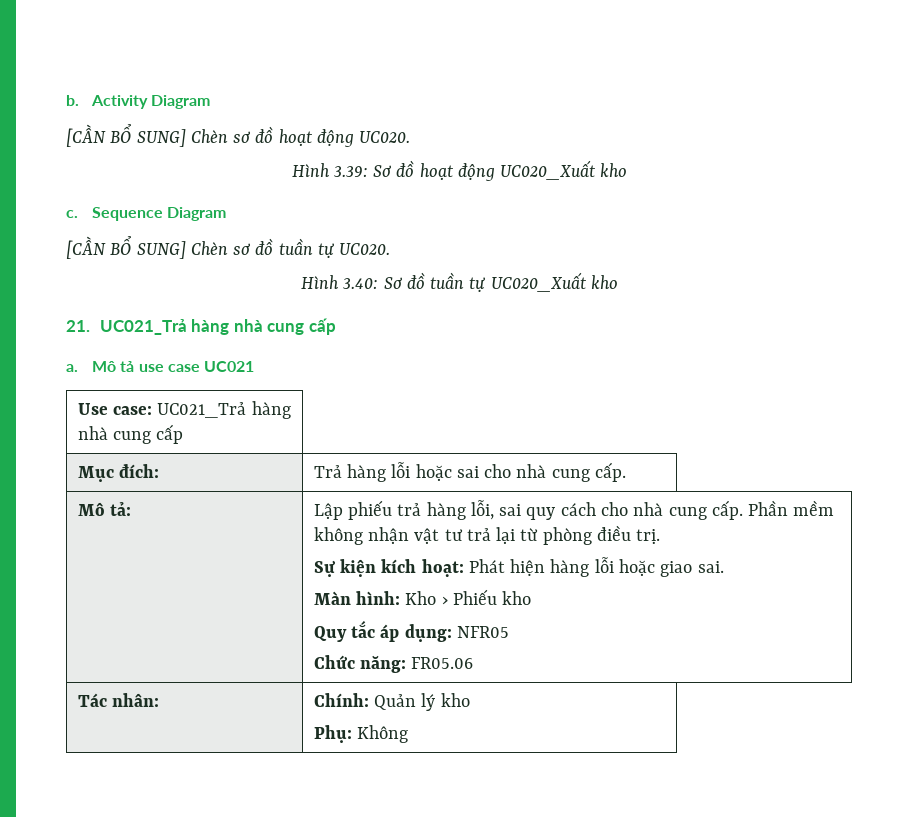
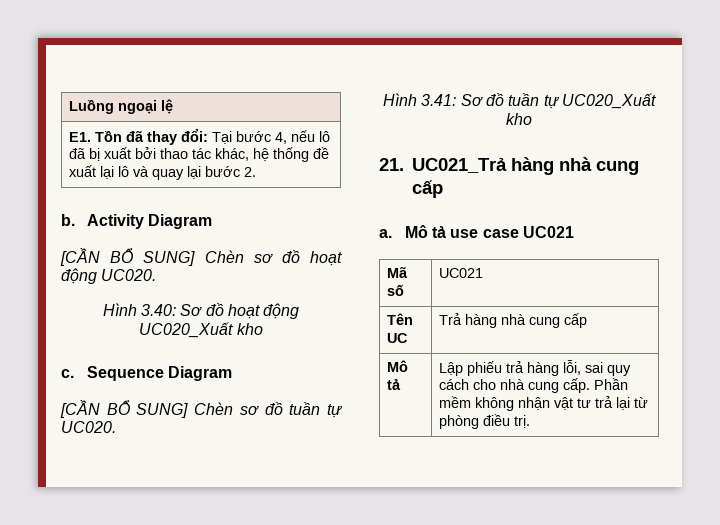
(66, 100) none -> [68,99,173,114] [68,128,330,145] [68,147,329,162] [68,165,256,180] Luồng ngoại lệ // E1. Tồn đã thay đổi: Tại bước 4, nếu lô đã bị xuất bởi thao tác khác, hệ thống đề xuất lại lô và quay lại bước 2. //
[333,166,368,177] 3.39: -> [141,304,177,316] 3.40:
[343,278,379,289] 3.40: -> [421,94,457,106] 3.41:
[77,401,291,419] [77,424,184,444] [77,464,160,482] [313,462,626,482] [77,502,132,516] Use case: UC021_Trả hàng nhà cung cấp // Mục đích: | Trả hàng lỗi hoặc sai cho nhà cung cấp. // Mô tả: -> [386,266,408,278] [386,284,404,296] [438,268,483,278] [386,313,413,325] [386,333,408,343] [438,313,587,328] [386,360,408,372] [386,379,401,390] Mã số | UC021 // Tên UC | Trả hàng nhà cung cấp // Mô tả
[313,557,724,577] [313,589,532,605] [313,620,509,642] [313,655,474,673] [77,693,160,707] [313,693,470,711] [313,725,409,743] // Sự kiện kích hoạt: Phát hiện hàng lỗi hoặc giao sai. // Màn hình: Kho › Phiếu kho // Quy tắc áp dụng: NFR05 // Chức năng: FR05.06 // Tác nhân: | Chính: Quản lý kho // Phụ: Không -> (530, 421) none

